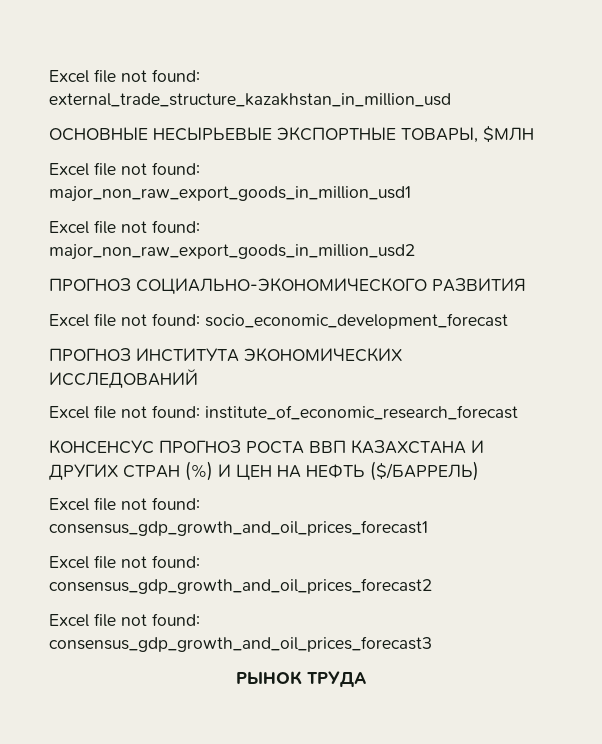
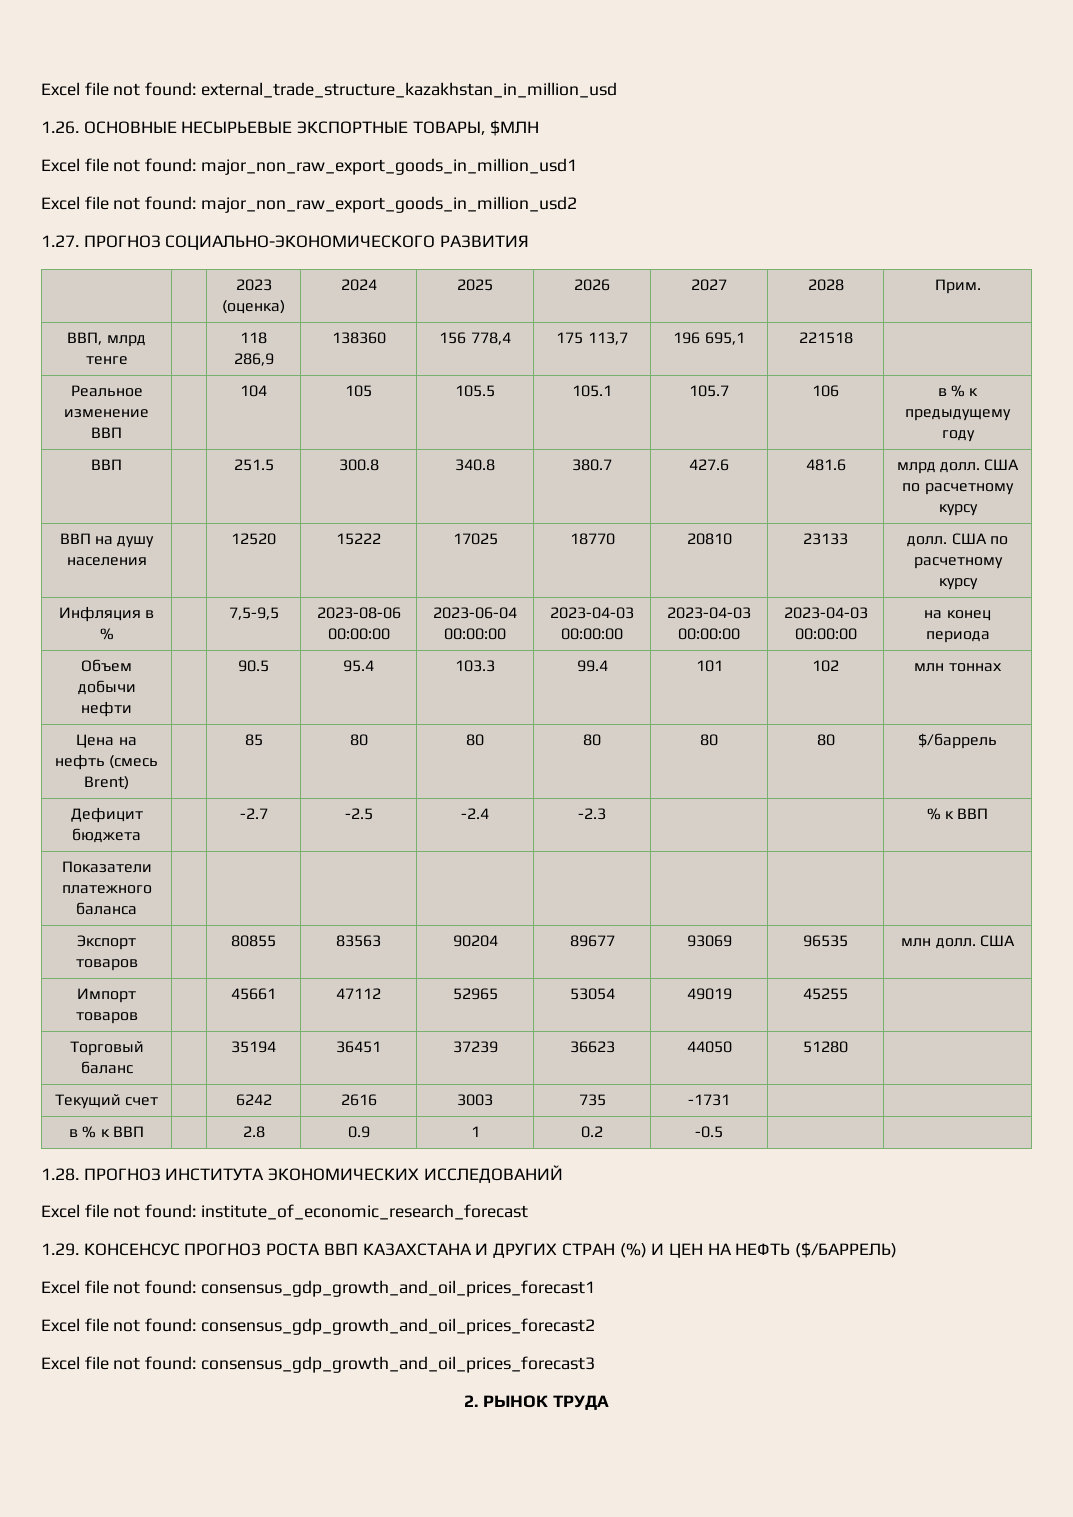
(451, 100) none -> [41,121,79,134] 1.26.
(415, 252) none -> [41,235,79,247] 1.27.
[49,313,508,329] // Excel file not found: socio_economic_development_forecast // -> [235,279,272,291] [222,300,285,314] [340,279,377,291] [457,279,493,291] [574,279,610,291] [691,279,727,291] [807,279,844,291] [934,279,981,294] [67,332,146,347] [85,356,128,365] [240,332,267,344] [233,353,274,366] [331,332,386,344] [439,332,511,345] [556,332,628,345] [673,332,745,345] [798,332,853,344] [70,385,143,397] [64,409,149,418] [91,427,122,438] [240,385,267,397] [345,385,372,397] [455,385,495,397] [572,385,612,397] [689,385,729,397] [812,385,839,397] [937,385,979,397] [905,409,1011,421] [941,430,975,442] [91,459,122,470] [233,459,274,471] [338,459,379,471] [455,459,495,471] [572,459,612,471] [689,459,729,471] [805,459,846,471] [896,459,1020,474] [902,483,1014,495] [938,504,978,516] [59,533,155,548] [66,557,147,566] [231,533,276,545] [336,533,381,545] [452,533,498,545] [569,533,615,545] [686,533,732,545] [803,533,848,545] [907,533,1008,547] [913,557,1003,569] [938,578,978,590] [58,606,155,622] [99,628,114,640] [228,607,279,620] [316,607,401,619] [327,628,390,640] [433,607,517,619] [444,628,506,640] [550,607,634,619] [561,628,623,640] [667,607,751,619] [678,628,740,640] [783,607,868,619] [794,628,857,640] [924,610,991,621] [925,631,990,643] [81,659,132,672] [77,680,136,695] [81,701,132,717] [238,660,269,672] [343,660,374,672] [455,660,495,672] [576,660,608,672] [695,660,723,672] [812,660,839,672] [914,663,1002,672] [76,734,137,748] [54,754,159,770] [84,776,129,790] [244,734,263,746] [349,734,368,746] [466,734,484,746] [583,734,601,746] [700,734,718,746] [816,734,835,746] [918,733,997,749] [70,807,143,823] [72,828,141,843] [239,808,268,819] [344,808,373,820] [461,808,489,819] [578,808,606,820] [926,808,989,820] [61,861,152,873] [61,885,152,894] [76,902,137,915] [77,935,136,950] [75,959,138,971] [231,935,276,947] [336,935,381,947] [452,935,498,947] [569,935,615,947] [686,935,732,947] [803,935,848,947] [901,935,1015,949] [77,988,136,1003] [75,1012,138,1024] [231,988,276,1000] [336,988,381,999] [452,988,498,1000] [569,988,615,1000] [686,988,732,1000] [803,988,848,1000] [69,1041,144,1056] [80,1061,133,1074] [231,1041,276,1053] [336,1041,381,1053] [452,1041,498,1053] [569,1041,615,1053] [686,1041,732,1053] [803,1041,848,1053] [54,1094,159,1109] [235,1094,272,1106] [340,1094,377,1106] [457,1094,493,1106] [578,1094,606,1106] [688,1094,730,1106] [69,1126,144,1138] [242,1126,265,1138] [347,1126,370,1138] [470,1126,480,1137] [581,1126,603,1138] [695,1126,723,1138] [41,1168,79,1181] // | | 2023 (оценка) | 2024 | 2025 | 2026 | 2027 | 2028 | Прим. // ВВП, млрд тенге | | 118 286,9 | 138360 | 156 778,4 | 175 113,7 | 196 695,1 | 221518 | // Реальное изменение ВВП | | 104 | 105 | 105.5 | 105.1 | 105.7 | 106 | в % к предыдущему году // ВВП | | 251.5 | 300.8 | 340.8 | 380.7 | 427.6 | 481.6 | млрд долл. США по расчетному курсу // ВВП на душу населения | | 12520 | 15222 | 17025 | 18770 | 20810 | 23133 | долл. США по расчетному курсу // Инфляция в % | | 7,5-9,5 | 2023-08-06 00:00:00 | 2023-06-04 00:00:00 | 2023-04-03 00:00:00 | 2023-04-03 00:00:00 | 2023-04-03 00:00:00 | на конец периода // Объем добычи нефти | | 90.5 | 95.4 | 103.3 | 99.4 | 101 | 102 | млн тоннах // Цена на нефть (смесь Brent) | | 85 | 80 | 80 | 80 | 80 | 80 | $/баррель // Дефицит бюджета | | -2.7 | -2.5 | -2.4 | -2.3 | | | % к ВВП // Показатели платежного баланса | | | | | | | | // Экспорт товаров | | 80855 | 83563 | 90204 | 89677 | 93069 | 96535 | млн долл. США // Импорт товаров | | 45661 | 47112 | 52965 | 53054 | 49019 | 45255 | // Торговый баланс | | 35194 | 36451 | 37239 | 36623 | 44050 | 51280 | // Текущий счет | | 6242 | 2616 | 3003 | 735 | -1731 | | // в % к ВВП | | 2.8 | 0.9 | 1 | 0.2 | -0.5 | | // 1.28.
(518, 412) none -> [41,1243,79,1256] 1.29.
(432, 644) none -> [464,1395,479,1407] 2.

